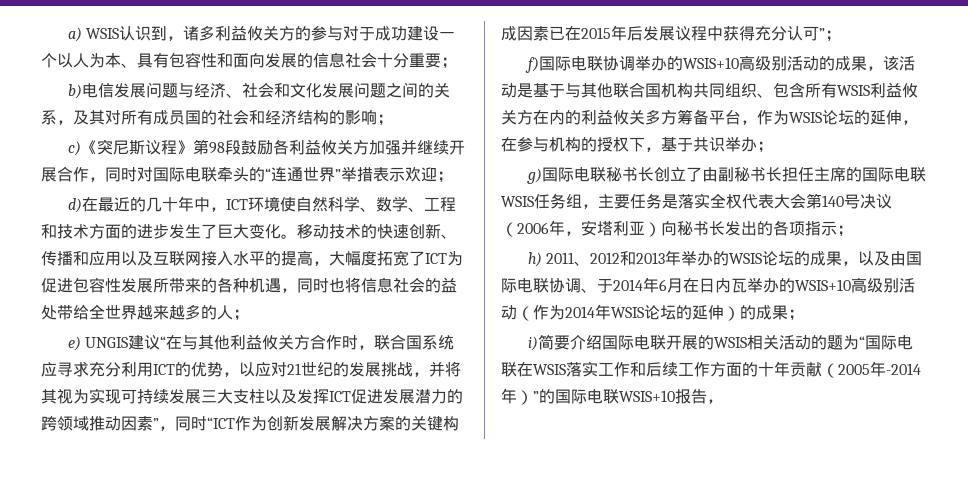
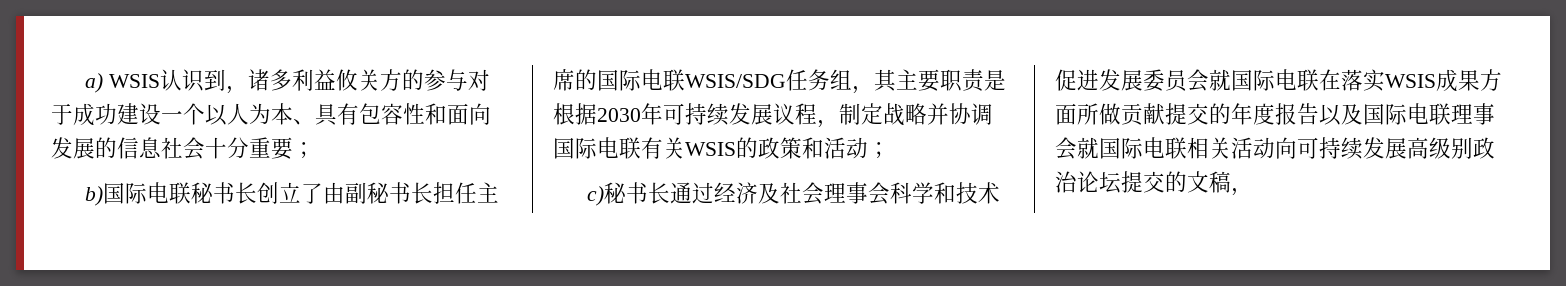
[81,82,450,98] [41,109,393,126] [67,139,465,156] [41,166,453,183] [67,196,456,213] [41,223,457,239] [41,250,463,266] [41,277,457,293] [41,304,249,321] [67,334,455,351] [41,361,461,377] [41,388,463,404] [41,415,459,431] [501,25,841,42] [524,55,915,73] [501,82,918,98] [501,109,918,125] [501,137,773,153] [526,168,542,184] 电信发展问题与经济、社会和文化发展问题之间的关系，及其对所有成员国的社会和经济结构的影响； // c)《突尼斯议程》第98段鼓励各利益攸关方加强并继续开展合作，同时对国际电联牵头的“连通世界”举措表示欢迎； // d)在最近的几十年中，ICT环境使自然科学、数学、工程和技术方面的进步发生了巨大变化。移动技术的快速创新、传播和应用以及互联网接入水平的提高，大幅度拓宽了ICT为促进包容性发展所带来的各种机遇，同时也将信息社会的益处带给全世界越来越多的人； // e) UNGIS建议“在与其他利益攸关方合作时，联合国系统应寻求充分利用ICT的优势，以应对21世纪的发展挑战，并将其视为实现可持续发展三大支柱以及发挥ICT促进发展潜力的跨领域推动因素”，同时“ICT作为创新发展解决方案的关键构成因素已在2015年后发展议程中获得充分认可”； // f)国际电联协调举办的WSIS+10高级别活动的成果，该活动是基于与其他联合国机构共同组织、包含所有WSIS利益攸关方在内的利益攸关多方筹备平台，作为WSIS论坛的延伸，在参与机构的授权下，基于共识举办； // g) -> (104, 196) none
[501,196,534,207] WSIS -> [685,74,786,88] WSIS/SDG
[598,193,892,209] [501,220,853,237] [527,250,923,267] [501,277,915,293] [501,304,804,321] [527,334,913,351] [501,361,921,378] [501,388,707,405] 主要任务是落实全权代表大会第140号决议（2006年，安塔利亚）向秘书长发出的各项指示； // h) 2011、2012和2013年举办的WSIS论坛的成果，以及由国际电联协调、于2014年6月在日内瓦举办的WSIS+10高级别活动（作为2014年WSIS论坛的延伸）的成果； // i)简要介绍国际电联开展的WSIS相关活动的题为“国际电联在WSIS落实工作和后续工作方面的十年贡献（2005年-2014年）”的国际电联WSIS+10报告 -> [874,69,1006,92] [553,103,993,128] [553,137,890,159] [587,182,1001,206] [1055,69,1502,92] [1055,103,1495,126] [1055,137,1495,160] [1055,171,1231,194] 其主要职责是根据2030年可持续发展议程，制定战略并协调国际电联有关WSIS的政策和活动； // c)秘书长通过经济及社会理事会科学和技术促进发展委员会就国际电联在落实WSIS成果方面所做贡献提交的年度报告以及国际电联理事会就国际电联相关活动向可持续发展高级别政治论坛提交的文稿

